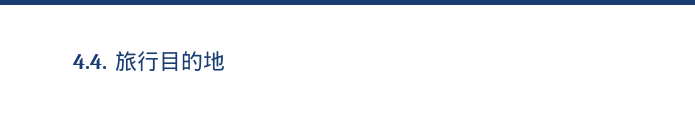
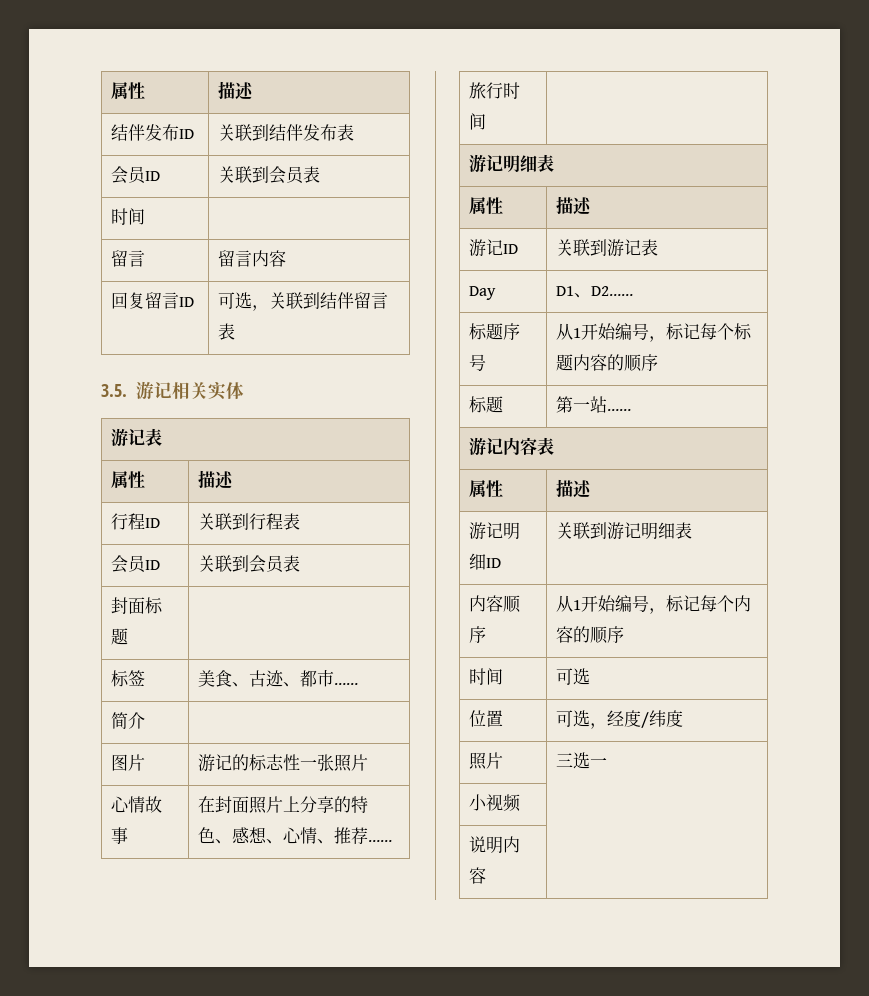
[73,51,225,72] 4.4.旅行目的地 -> [111,82,146,100] [218,81,255,100] [111,124,195,141] [218,124,355,141] [111,166,161,184] [218,166,321,184] [111,208,146,225] [111,250,146,267] [218,250,287,267] [111,292,195,309] [218,292,389,311] [218,323,236,340] [101,381,244,400] [111,428,163,446] [111,471,146,489] [198,470,235,489] [111,513,161,530] [198,513,301,530] [111,555,161,573] [198,555,301,573] [111,597,164,614] [111,628,129,645] [111,670,146,687] [198,670,359,687] [111,712,146,729] [111,754,146,771] [198,754,369,772] [111,796,163,813] [111,827,129,844] [198,796,369,814] [198,827,393,845] [469,82,521,99] [469,113,487,130] [469,154,555,172] [469,197,504,215] [556,196,593,215] [469,239,519,257] [556,239,659,257] [469,286,497,300] [556,286,634,298] [469,323,521,340] [469,354,487,371] [556,323,753,342] [556,354,659,372] [469,396,504,413] [556,396,632,413] [469,437,555,455] [469,480,504,498] [556,479,593,498] [469,522,521,540] [469,553,502,570] [556,522,693,540] [469,595,522,613] [469,626,487,643] [556,595,752,614] [556,626,625,644] [469,668,504,685] [556,668,591,685] [469,710,504,727] [556,710,684,729] [469,752,504,770] [556,752,608,769] [469,794,522,812] [469,836,521,854] [469,867,487,884] 属性 | 描述 // 结伴发布ID | 关联到结伴发布表 // 会员ID | 关联到会员表 // 时间 | // 留言 | 留言内容 // 回复留言ID | 可选，关联到结伴留言表 // 3.5.游记相关实体 // 游记表 // 属性 | 描述 // 行程ID | 关联到行程表 // 会员ID | 关联到会员表 // 封面标题 | // 标签 | 美食、古迹、都市…… // 简介 | // 图片 | 游记的标志性一张照片 // 心情故事 | 在封面照片上分享的特色、感想、心情、推荐…… // 旅行时间 | // 游记明细表 // 属性 | 描述 // 游记ID | 关联到游记表 // Day | D1、D2…… // 标题序号 | 从1开始编号，标记每个标题内容的顺序 // 标题 | 第一站…… // 游记内容表 // 属性 | 描述 // 游记明细ID | 关联到游记明细表 // 内容顺序 | 从1开始编号，标记每个内容的顺序 // 时间 | 可选 // 位置 | 可选，经度/纬度 // 照片 | 三选一 // 小视频 | // 说明内容 |

